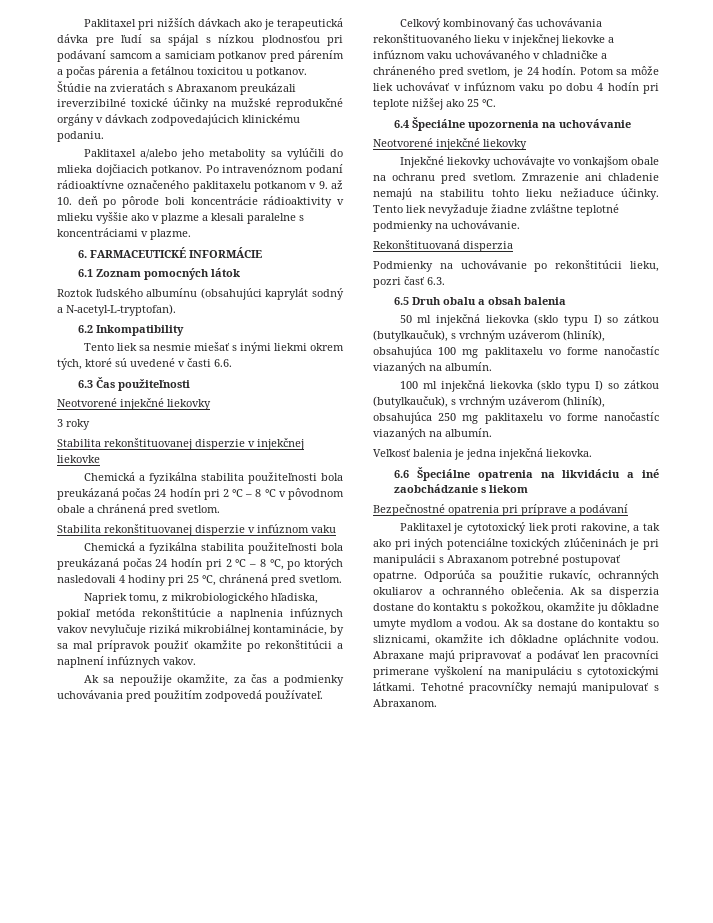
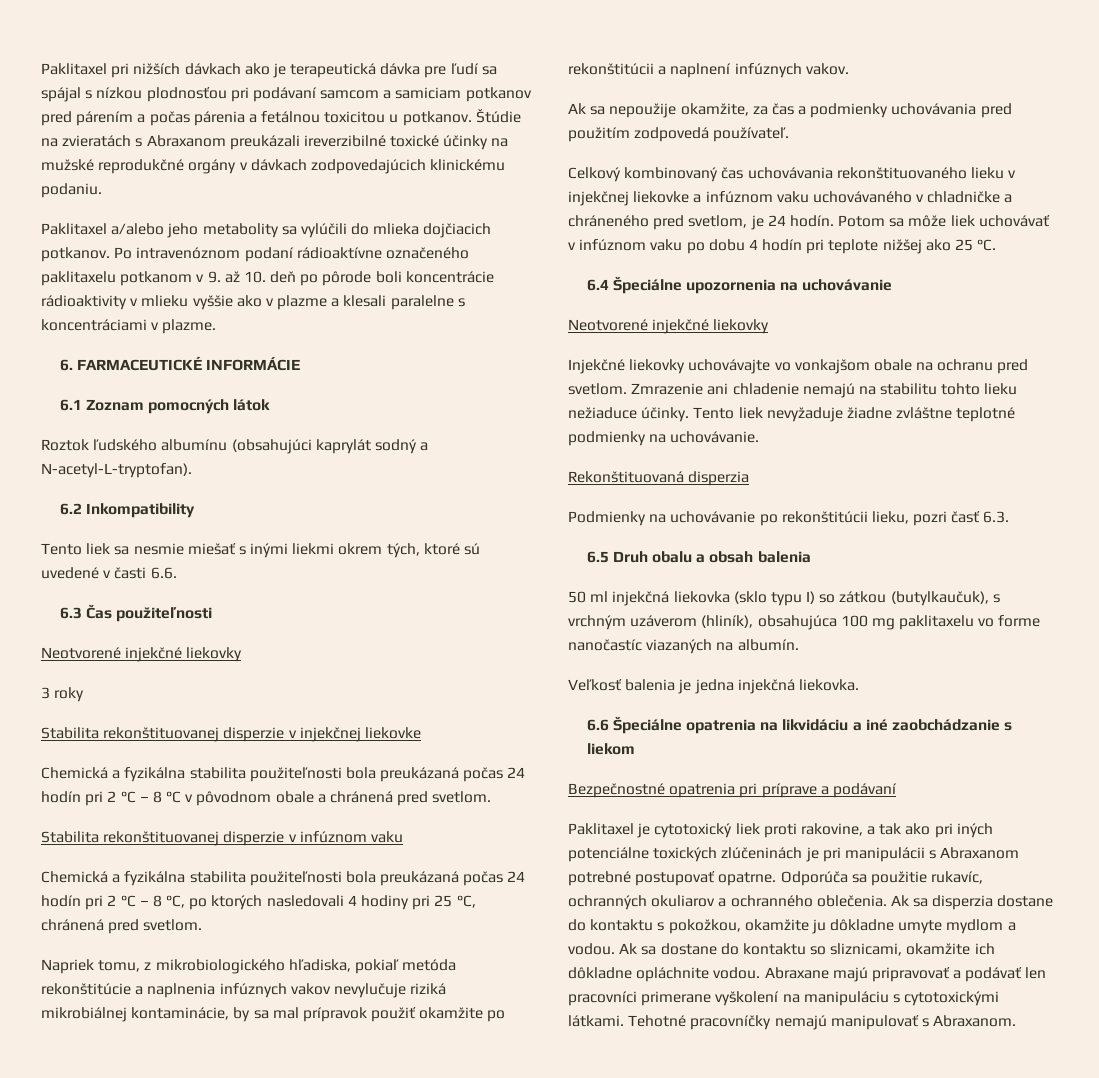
[399,380,659,392] [373,396,605,408] [373,412,659,424] [373,428,492,440] // 100 ml injekčná liekovka (sklo typu I) so zátkou (butylkaučuk), s vrchným uzáverom (hliník), obsahujúca 250 mg paklitaxelu vo forme nanočastíc viazaných na albumín. -> (799, 645) none

